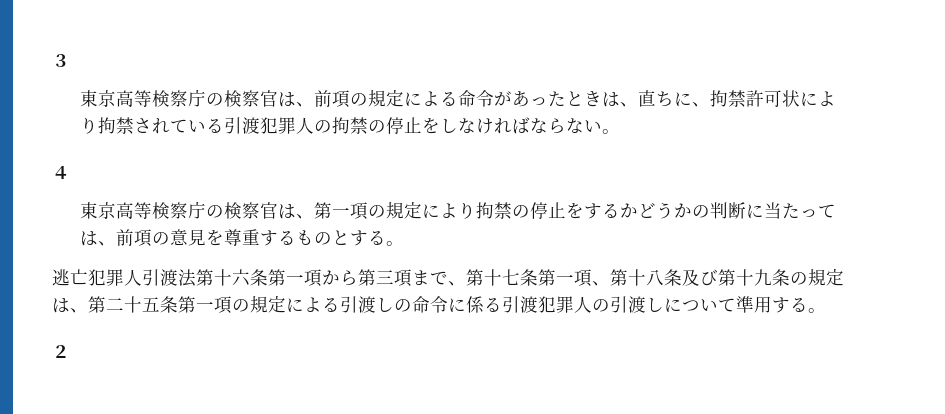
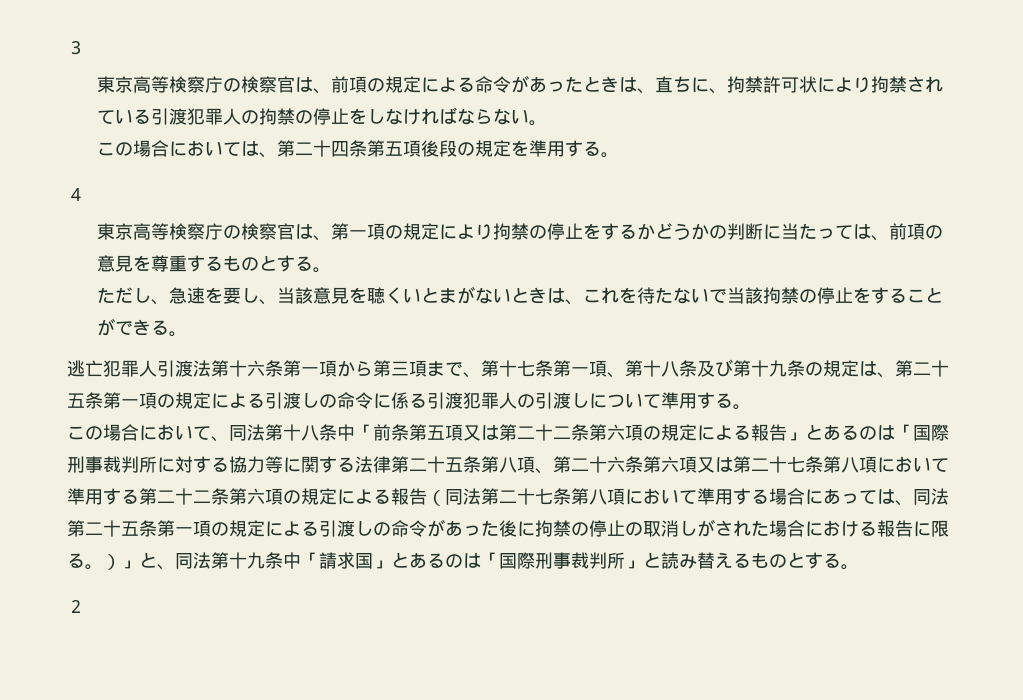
(621, 131) none -> [97,140,620,158] // この場合においては、第二十四条第五項後段の規定を準用する。
(405, 243) none -> [97,286,944,305] [97,318,188,337] // ただし、急速を要し、当該意見を聴くいとまがないときは、これを待たないで当該拘禁の停止をすることができる。
(826, 310) none -> [67,424,949,442] [67,456,949,474] [67,488,949,506] [67,519,949,537] [67,552,859,570] // この場合において、同法第十八条中「前条第五項又は第二十二条第六項の規定による報告」とあるのは「国際刑事裁判所に対する協力等に関する法律第二十五条第八項、第二十六条第六項又は第二十七条第八項において準用する第二十二条第六項の規定による報告（同法第二十七条第八項において準用する場合にあっては、同法第二十五条第一項の規定による引渡しの命令があった後に拘禁の停止の取消しがされた場合における報告に限る。）」と、同法第十九条中「請求国」とあるのは「国際刑事裁判所」と読み替えるものとする。

